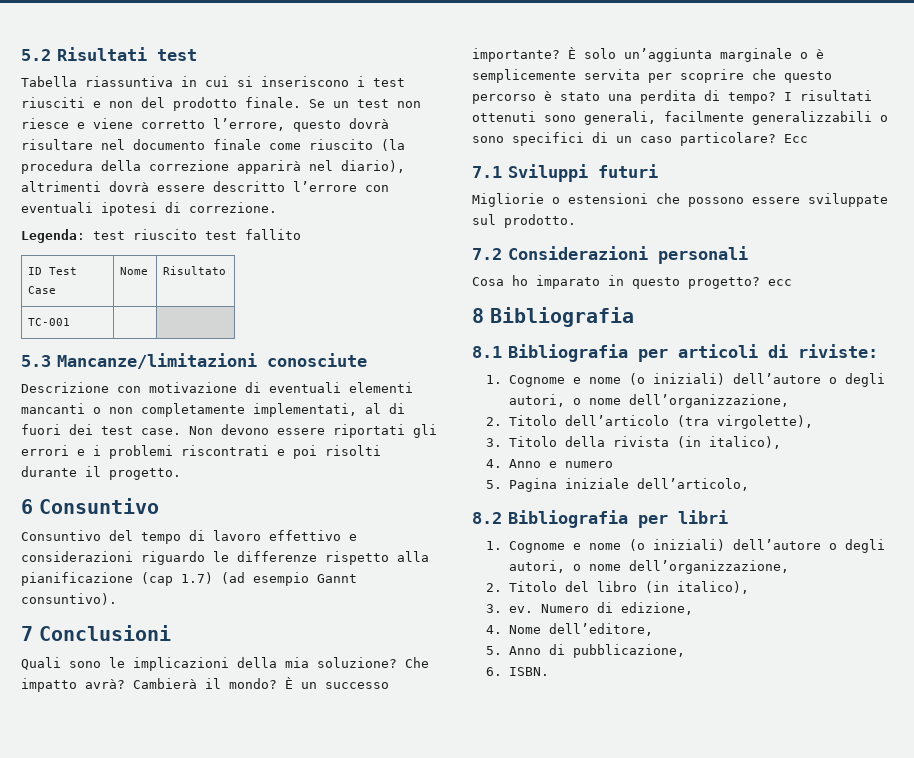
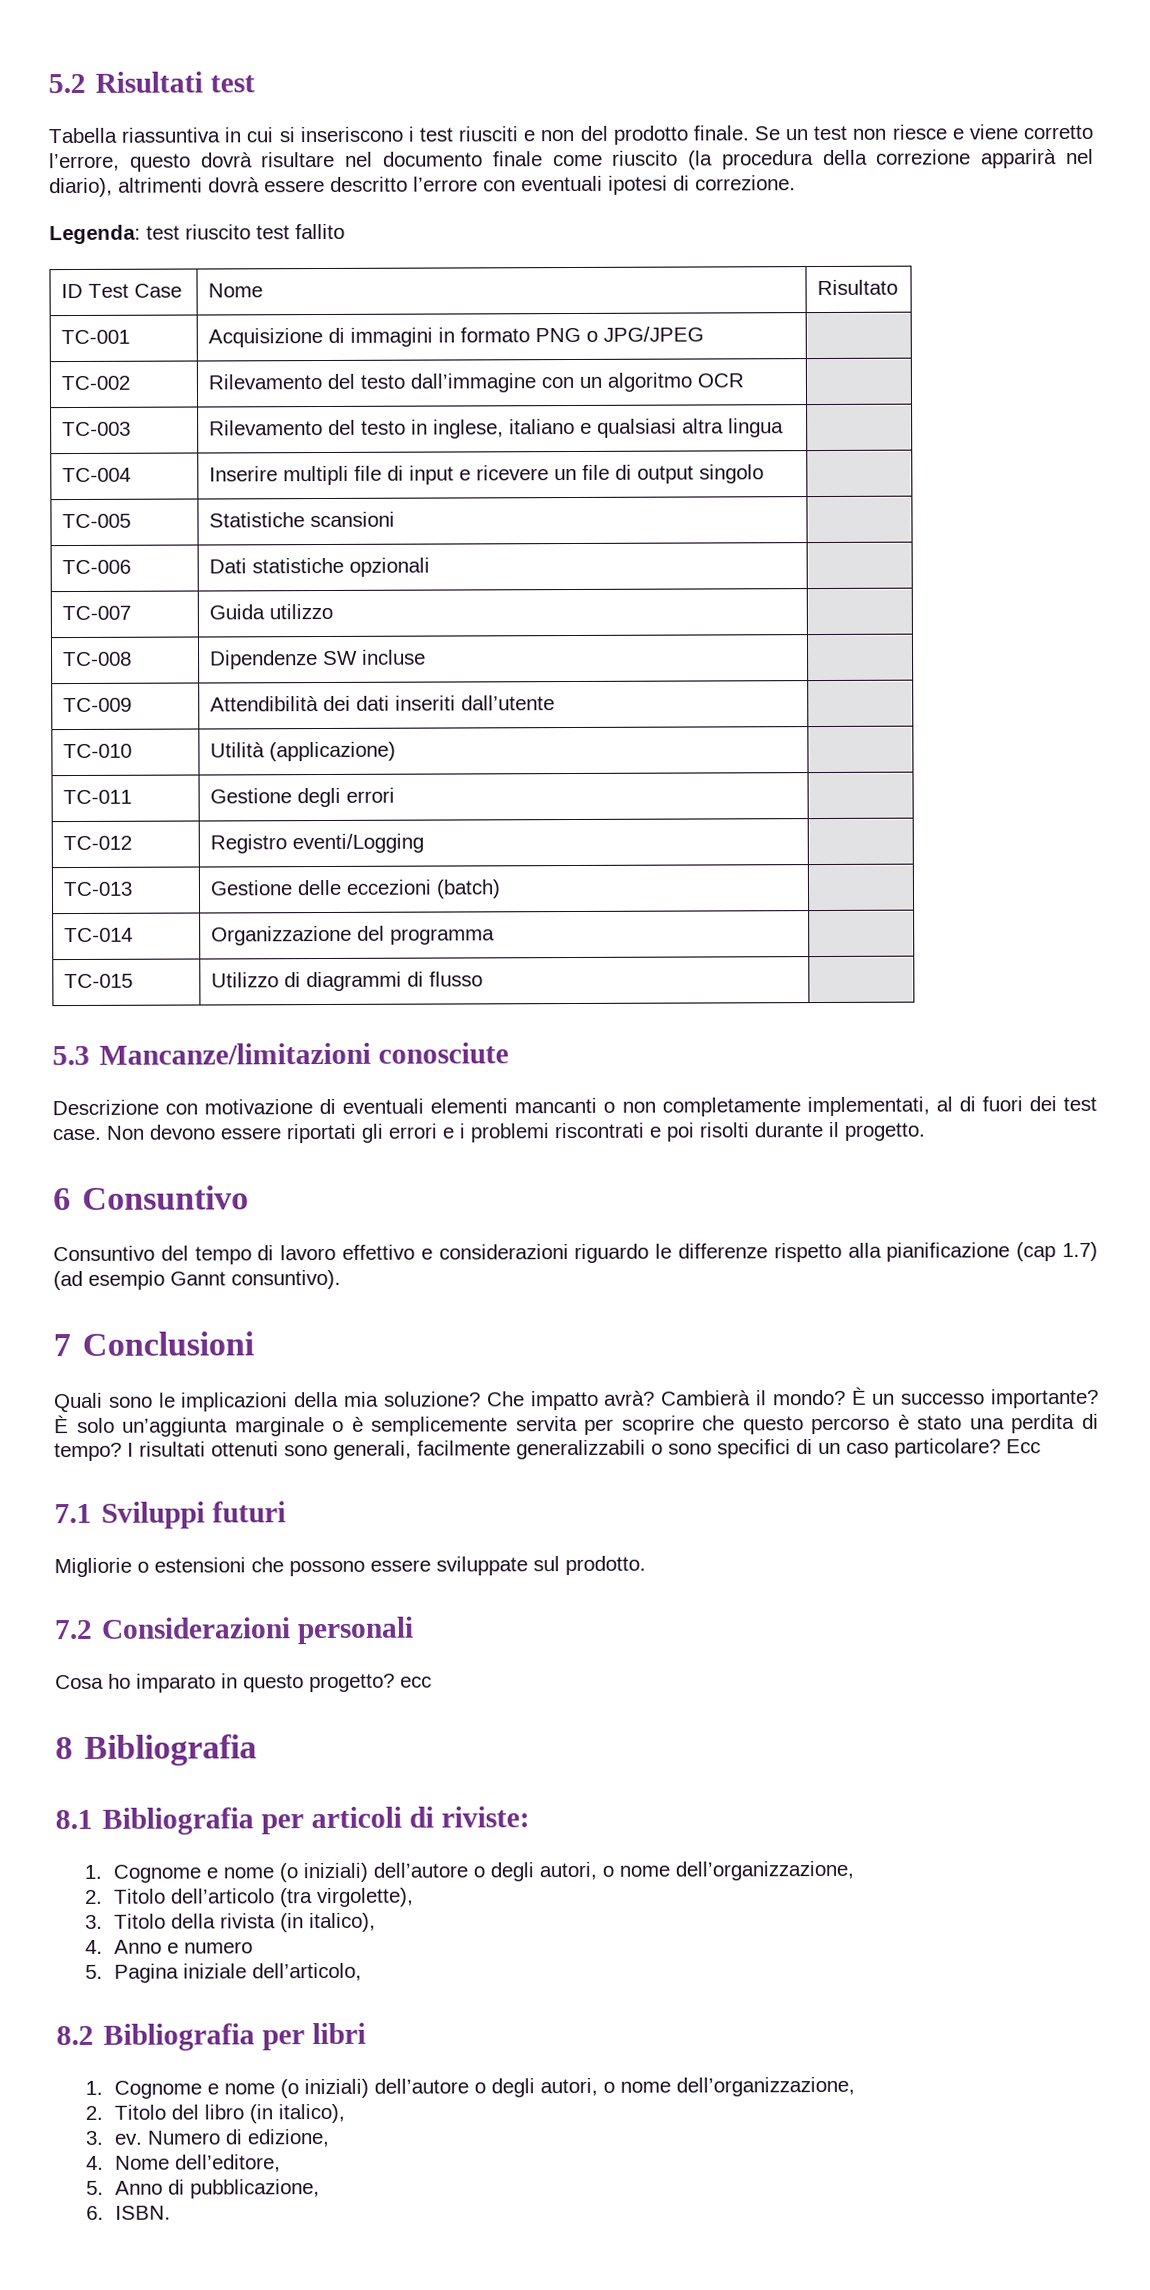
(71, 322) none -> [208,326,705,348] [61,375,131,391] [208,372,745,393] [62,421,132,437] [209,418,785,439] [62,467,132,483] [209,464,765,486] [62,513,132,529] [209,511,396,528] [62,559,132,575] [209,557,431,577] [62,605,132,621] [209,603,334,620] [63,651,133,667] [210,649,427,670] [63,697,133,713] [210,695,556,712] [63,743,133,759] [210,741,397,762] [63,789,133,805] [210,787,396,808] [63,835,133,851] [210,833,425,854] [63,881,133,897] [210,879,502,899] [64,927,134,943] [211,925,496,946] [64,973,134,989] [211,971,484,992] Acquisizione di immagini in formato PNG o JPG/JPEG | // TC-002 | Rilevamento del testo dall’immagine con un algoritmo OCR | // TC-003 | Rilevamento del testo in inglese, italiano e qualsiasi altra lingua | // TC-004 | Inserire multipli file di input e ricevere un file di output singolo | // TC-005 | Statistiche scansioni | // TC-006 | Dati statistiche opzionali | // TC-007 | Guida utilizzo | // TC-008 | Dipendenze SW incluse | // TC-009 | Attendibilità dei dati inseriti dall’utente | // TC-010 | Utilità (applicazione) | // TC-011 | Gestione degli errori | // TC-012 | Registro eventi/Logging | // TC-013 | Gestione delle eccezioni (batch) | // TC-014 | Organizzazione del programma | // TC-015 | Utilizzo di diagrammi di flusso

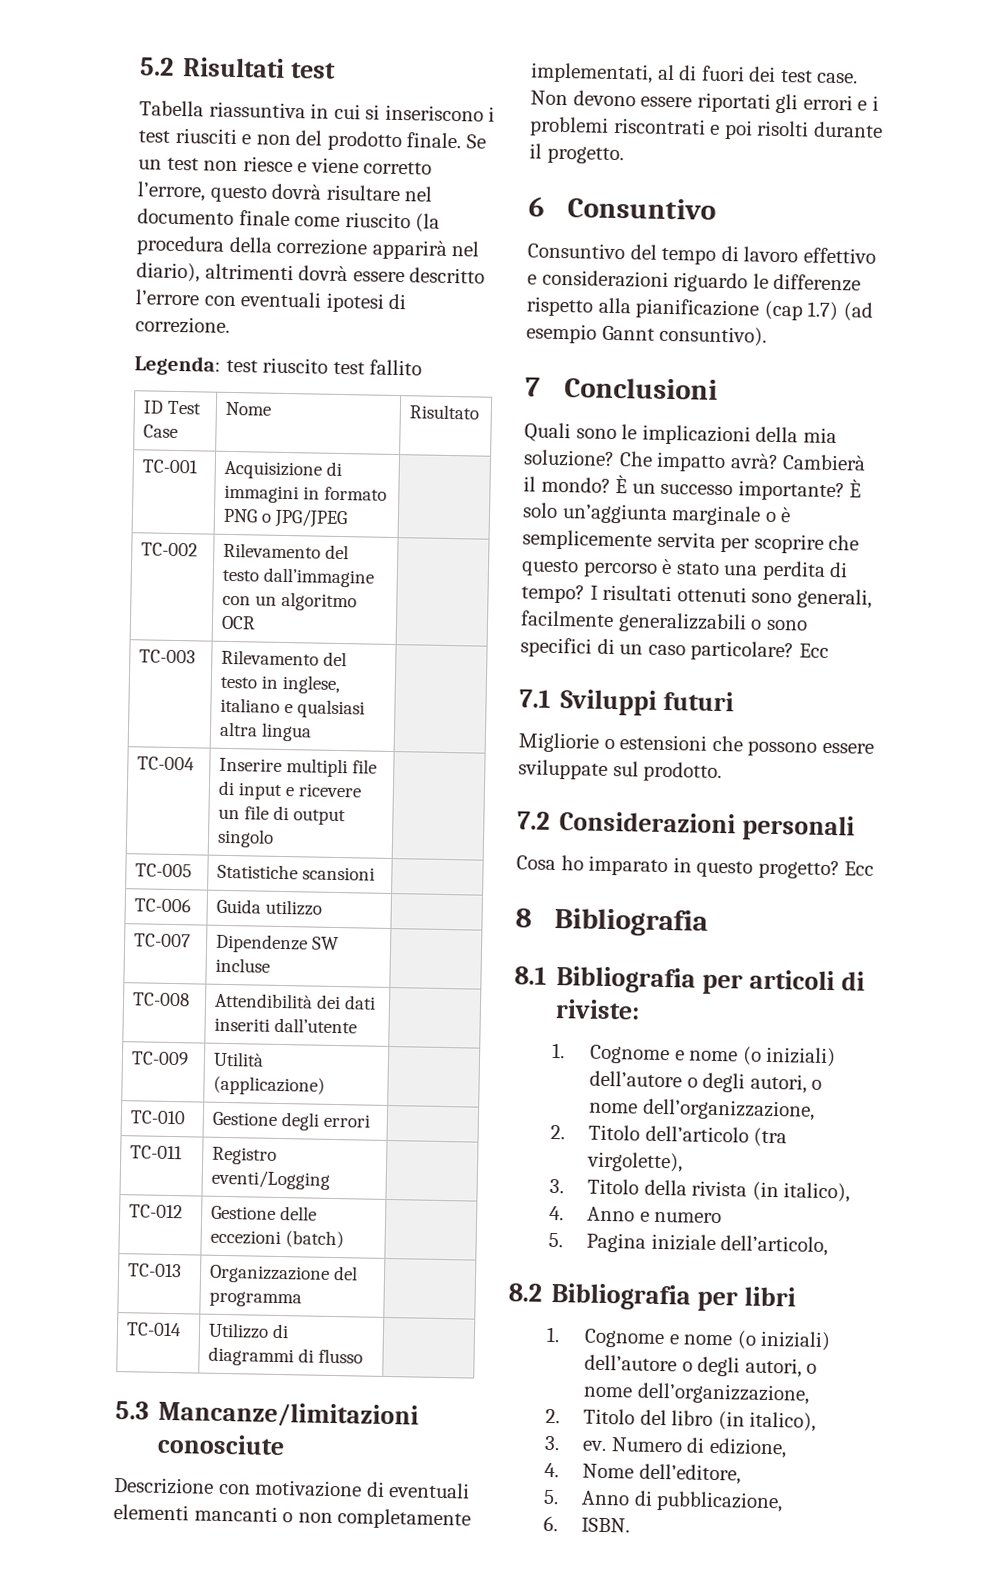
[209,557,431,577] [62,605,132,621] | Dati statistiche opzionali | // TC-007 -> (192, 905) none
[63,651,133,667] TC-008 -> [134,933,192,948] TC-007
[63,697,133,713] TC-009 -> [132,992,191,1007] TC-008
[63,743,133,759] TC-010 -> [131,1051,190,1066] TC-009
[63,789,133,805] TC-011 -> [130,1110,187,1125] TC-010
[63,835,133,851] TC-012 -> [130,1145,184,1160] TC-011
[63,881,133,897] TC-013 -> [129,1204,184,1219] TC-012
[64,927,134,943] TC-014 -> [127,1263,183,1278] TC-013
[64,973,134,989] TC-015 -> [126,1322,183,1337] TC-014
[400,1676,432,1688] ecc -> [844,861,875,876] Ecc

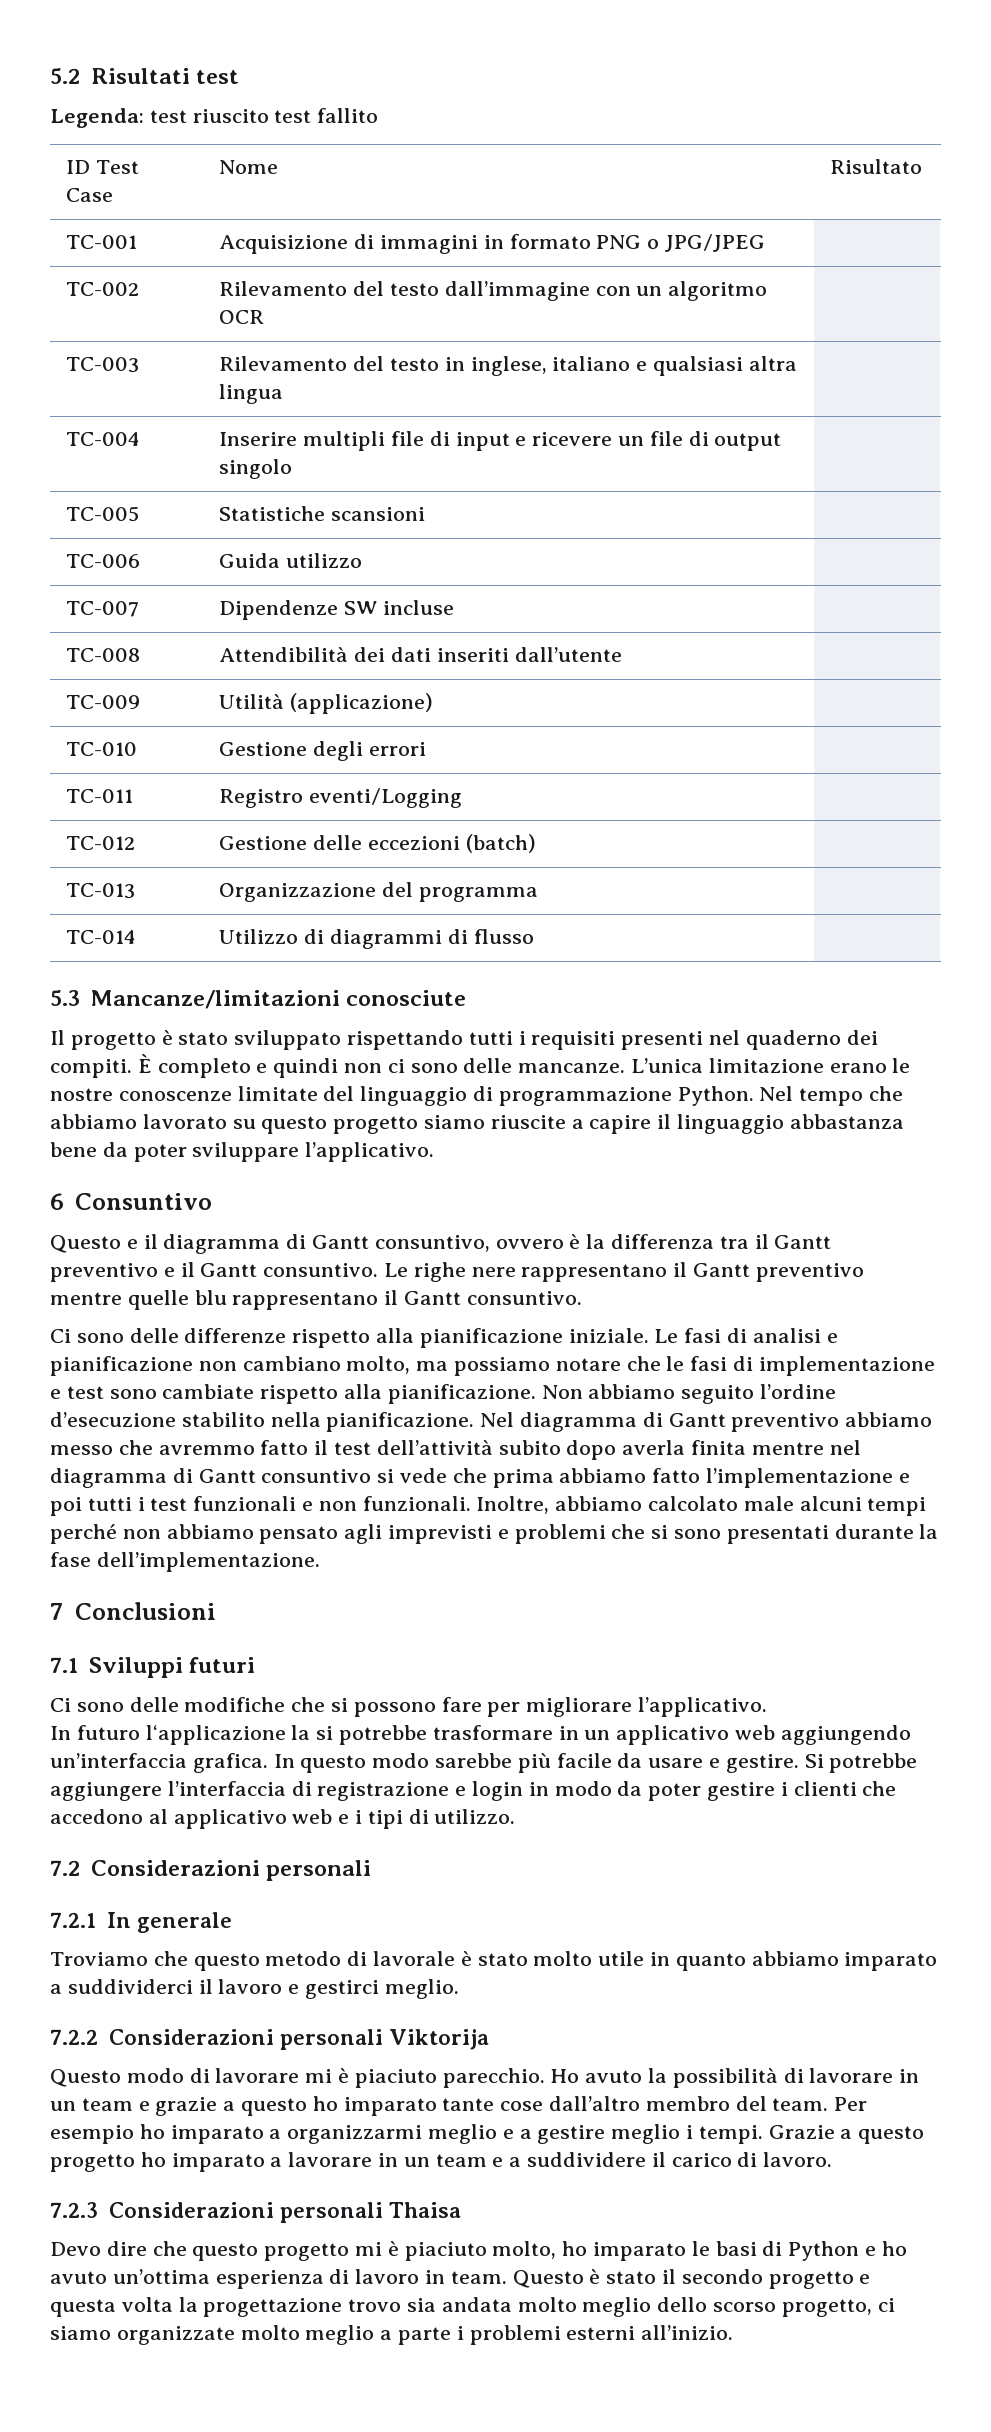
[139,100,496,122] [138,127,486,152] [138,156,433,175] [137,181,433,203] [137,208,441,233] [136,235,481,260] [136,262,486,284] [135,289,408,313] [135,316,230,334] // Tabella riassuntiva in cui si inseriscono i test riusciti e non del prodotto finale. Se un test non riesce e viene corretto l’errore, questo dovrà risultare nel documento finale come riuscito (la procedura della correzione apparirà nel diario), altrimenti dovrà essere descritto l’errore con eventuali ipotesi di correzione. -> (240, 77) none
[114,1477,471,1499] [113,1504,472,1530] [530,62,859,84] [530,90,879,114] [529,116,883,140] [529,143,624,165] [528,196,716,220] [527,242,876,265] [527,269,862,293] [526,296,873,322] [526,323,768,347] [525,377,718,400] [524,422,837,446] [523,449,867,473] [523,475,862,502] [522,502,792,526] [522,529,860,554] [521,558,849,581] [521,584,872,609] [520,610,808,634] [520,637,829,662] [519,689,735,716] [518,732,874,757] [518,759,723,783] [517,811,856,842] [516,855,875,880] [515,907,708,937] [514,966,865,995] [555,999,641,1020] [551,1042,837,1068] [589,1070,823,1094] [589,1098,815,1121] [549,1124,788,1148] [586,1151,684,1173] [548,1178,851,1203] [548,1205,723,1224] [547,1232,829,1257] [508,1283,797,1312] [545,1326,832,1352] [584,1354,818,1378] [583,1382,810,1405] [544,1408,817,1432] [543,1435,787,1459] [543,1462,741,1485] [542,1489,784,1513] [542,1515,631,1533] Descrizione con motivazione di eventuali elementi mancanti o non completamente implementati, al di fuori dei test case. Non devono essere riportati gli errori e i problemi riscontrati e poi risolti durante il progetto. // 6 Consuntivo // Consuntivo del tempo di lavoro effettivo e considerazioni riguardo le differenze rispetto alla pianificazione (cap 1.7) (ad esempio Gannt consuntivo). // 7 Conclusioni // Quali sono le implicazioni della mia soluzione? Che impatto avrà? Cambierà il mondo? È un successo importante? È solo un’aggiunta marginale o è semplicemente servita per scoprire che questo percorso è stato una perdita di tempo? I risultati ottenuti sono generali, facilmente generalizzabili o sono specifici di un caso particolare? Ecc // 7.1 Sviluppi futuri // Migliorie o estensioni che possono essere sviluppate sul prodotto. // 7.2 Considerazioni personali // Cosa ho imparato in questo progetto? Ecc // 8 Bibliografia // 8.1 Bibliografia per articoli di riviste: // 1. Cognome e nome (o iniziali) dell’autore o degli autori, o nome dell’organizzazione, // 2. Titolo dell’articolo (tra virgolette), // 3. Titolo della rivista (in italico), // 4. Anno e numero // 5. Pagina iniziale dell’articolo, // 8.2 Bibliografia per libri // 1. Cognome e nome (o iniziali) dell’autore o degli autori, o nome dell’organizzazione, // 2. Titolo del libro (in italico), // 3. ev. Numero di edizione, // 4. Nome dell’editore, // 5. Anno di pubblicazione, // 6. ISBN. -> [50,1030,878,1050] [50,1054,911,1078] [50,1086,904,1106] [50,1114,904,1134] [50,1142,435,1162] [50,1193,213,1210] [50,1234,832,1254] [50,1262,864,1282] [50,1290,582,1310] [50,1328,838,1348] [50,1356,935,1376] [50,1384,837,1404] [50,1412,933,1432] [50,1440,861,1460] [50,1468,910,1488] [50,1496,927,1516] [50,1524,939,1544] [50,1552,320,1572] [50,1602,217,1620] [50,1657,256,1678] [50,1697,768,1717] [50,1725,911,1745] [50,1753,918,1773] [50,1781,897,1801] [50,1809,516,1829] [50,1860,372,1881] [50,1912,232,1933] [50,1951,938,1971] [50,1979,459,1999] [50,2029,489,2050] [50,2068,920,2088] [50,2096,868,2116] [50,2124,925,2144] [50,2152,833,2172] [50,2202,461,2223] [50,2241,907,2261] [50,2269,871,2289] [50,2297,895,2317] [50,2325,734,2345] Il progetto è stato sviluppato rispettando tutti i requisiti presenti nel quaderno dei compiti. È completo e quindi non ci sono delle mancanze. L’unica limitazione erano le nostre conoscenze limitate del linguaggio di programmazione Python. Nel tempo che abbiamo lavorato su questo progetto siamo riuscite a capire il linguaggio abbastanza bene da poter sviluppare l’applicativo. // 6 Consuntivo // Questo e il diagramma di Gantt consuntivo, ovvero è la differenza tra il Gantt preventivo e il Gantt consuntivo. Le righe nere rappresentano il Gantt preventivo mentre quelle blu rappresentano il Gantt consuntivo. // Ci sono delle differenze rispetto alla pianificazione iniziale. Le fasi di analisi e pianificazione non cambiano molto, ma possiamo notare che le fasi di implementazione e test sono cambiate rispetto alla pianificazione. Non abbiamo seguito l’ordine d’esecuzione stabilito nella pianificazione. Nel diagramma di Gantt preventivo abbiamo messo che avremmo fatto il test dell’attività subito dopo averla finita mentre nel diagramma di Gantt consuntivo si vede che prima abbiamo fatto l’implementazione e poi tutti i test funzionali e non funzionali. Inoltre, abbiamo calcolato male alcuni tempi perché non abbiamo pensato agli imprevisti e problemi che si sono presentati durante la fase dell’implementazione. // 7 Conclusioni // 7.1 Sviluppi futuri // Ci sono delle modifiche che si possono fare per migliorare l’applicativo. // In futuro l‘applicazione la si potrebbe trasformare in un applicativo web aggiungendo un’interfaccia grafica. In questo modo sarebbe più facile da usare e gestire. Si potrebbe aggiungere l’interfaccia di registrazione e login in modo da poter gestire i clienti che accedono al applicativo web e i tipi di utilizzo. // 7.2 Considerazioni personali // 7.2.1 In generale // Troviamo che questo metodo di lavorale è stato molto utile in quanto abbiamo imparato a suddividerci il lavoro e gestirci meglio. // 7.2.2 Considerazioni personali Viktorija // Questo modo di lavorare mi è piaciuto parecchio. Ho avuto la possibilità di lavorare in un team e grazie a questo ho imparato tante cose dall’altro membro del team. Per esempio ho imparato a organizzarmi meglio e a gestire meglio i tempi. Grazie a questo progetto ho imparato a lavorare in un team e a suddividere il carico di lavoro. // 7.2.3 Considerazioni personali Thaisa // Devo dire che questo progetto mi è piaciuto molto, ho imparato le basi di Python e ho avuto un’ottima esperienza di lavoro in team. Questo è stato il secondo progetto e questa volta la progettazione trovo sia andata molto meglio dello scorso progetto, ci siamo organizzate molto meglio a parte i problemi esterni all’inizio.

